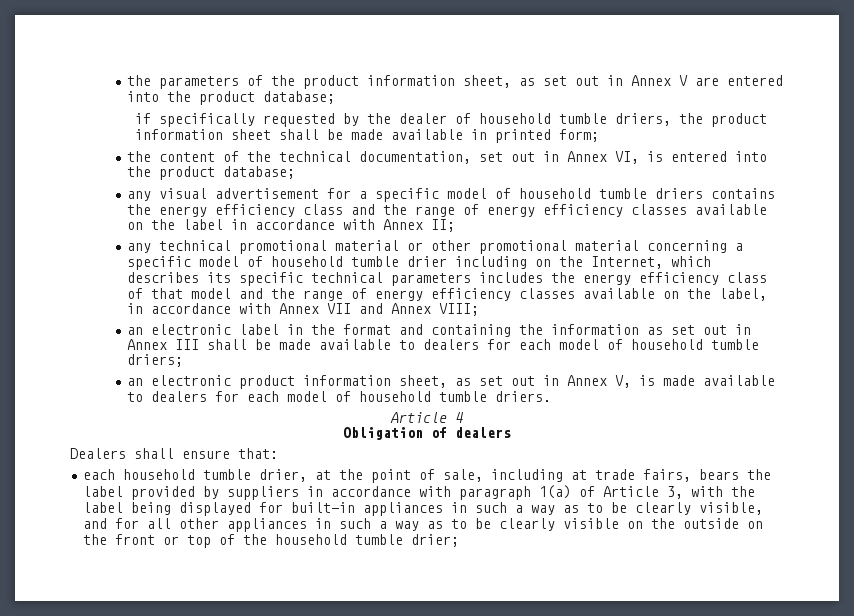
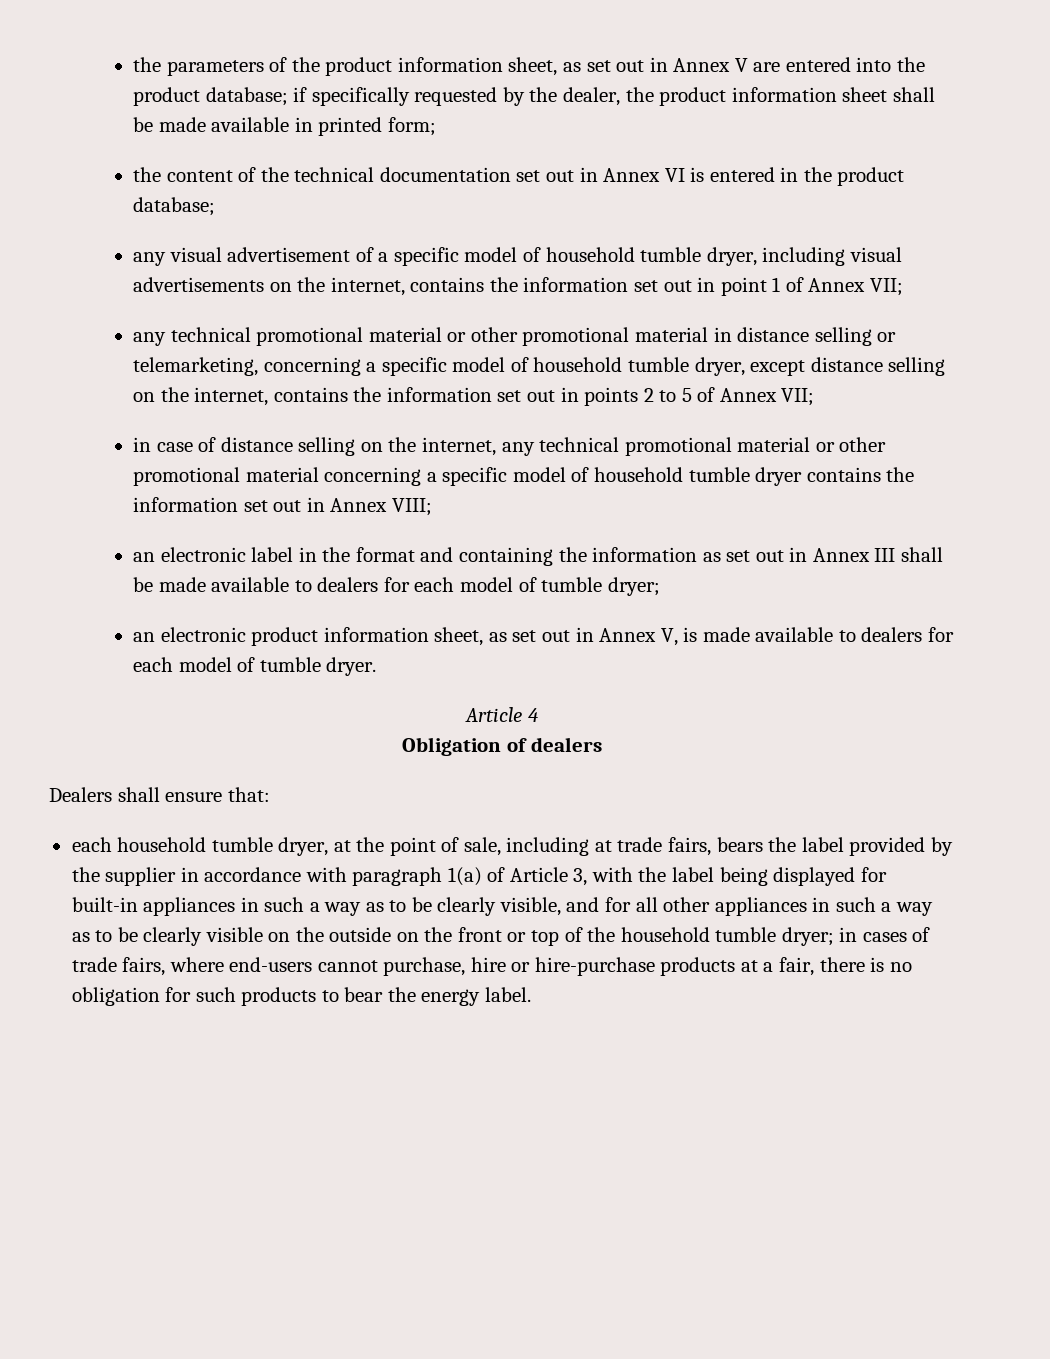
(335, 97) // -> (288, 96) none
[399,113,672,126] dealer of household tumble driers, -> [562,87,620,106] dealer,
[358,151,639,164] documentation, set out in Annex VI, -> [379,167,685,182] documentation set out in Annex VI
[734,151,767,162] into -> [780,167,799,182] in
[326,188,775,202] [126,204,767,217] [126,219,455,232] for a specific model of household tumble driers contains the energy efficiency class and the range of energy efficiency classes available on the label in accordance with Annex II; // -> [355,247,902,266] [133,277,903,296] [133,327,897,346] [133,357,946,376] [133,387,815,406] [133,437,496,456] of a specific model of household tumble dryer, including visual advertisements on the internet, contains the information set out in point 1 of Annex VII; // any technical promotional material or other promotional material in distance selling or telemarketing, concerning a specific model of household tumble dryer, except distance selling on the internet, contains the information set out in points 2 to 5 of Annex VII; // in case of distance selling on the internet,
[406,256,711,269] [126,272,767,286] [126,288,767,301] [126,303,383,314] drier including on the Internet, which describes its specific technical parameters includes the energy efficiency class of that model and the range of energy efficiency classes available on the label, in accordance with Annex VII and -> [755,467,915,486] [133,497,325,512] dryer contains the information set out in
[630,339,759,350] [126,354,183,367] household tumble driers; -> [541,577,660,596] tumble dryer;
[358,391,551,402] household tumble driers. -> [259,657,377,676] tumble dryer.
[259,469,308,482] drier, -> [278,837,329,856] dryer,
[227,486,300,500] suppliers -> [71,867,177,886] the supplier
[411,534,460,547] drier; -> [781,927,931,946] [71,957,912,976] [71,987,531,1006] dryer; in cases of trade fairs, where end-users cannot purchase, hire or hire-purchase products at a fair, there is no obligation for such products to bear the energy label.

